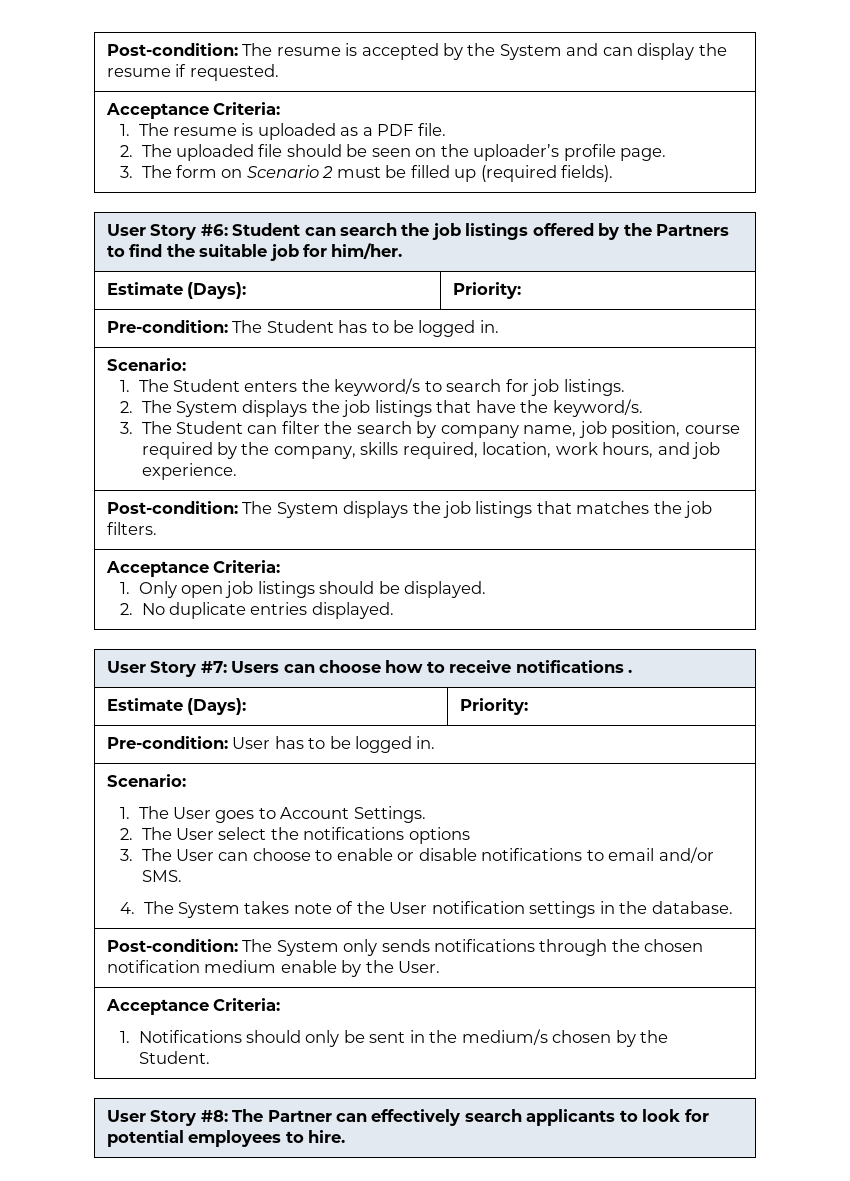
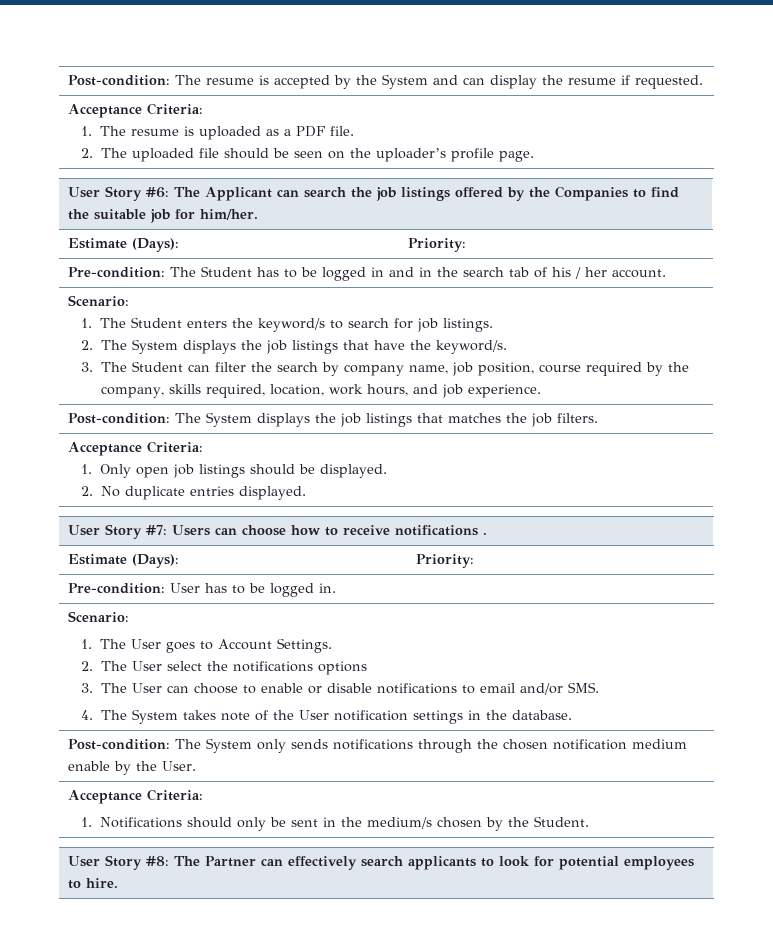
[120,165,614,182] // 3. The form on Scenario 2 must be filled up (required fields). -> (534, 156) none
[232,223,301,236] Student -> [174,187,273,201] The Applicant
[656,224,730,236] Partners -> [555,186,629,201] Companies
[479,320,499,333] in. -> [371,267,667,279] in and in the search tab of his / her account.

